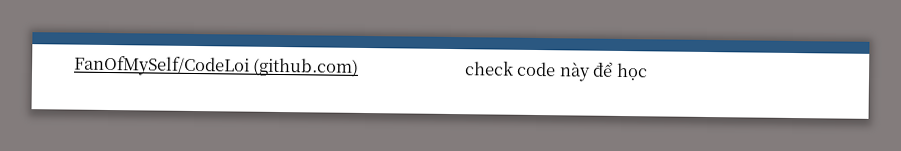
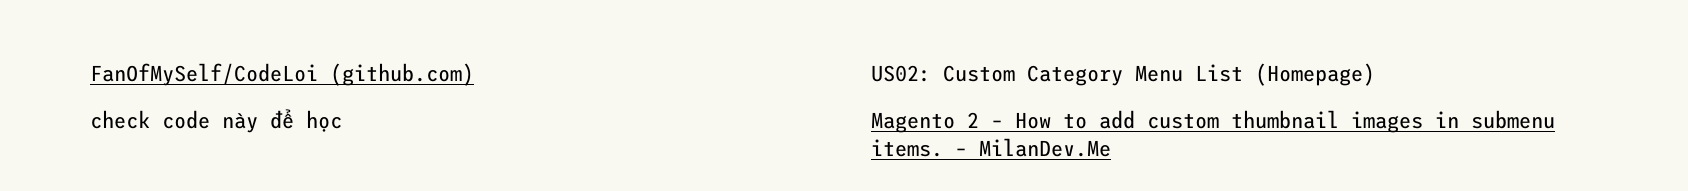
(648, 71) none -> [871,63,1375,86] [871,110,1555,133] [871,138,1111,157] // US02: Custom Category Menu List (Homepage) // Magento 2 – How to add custom thumbnail images in submenu items. – MilanDev.Me

